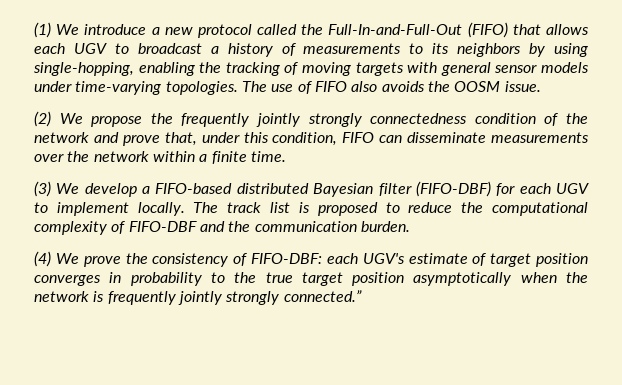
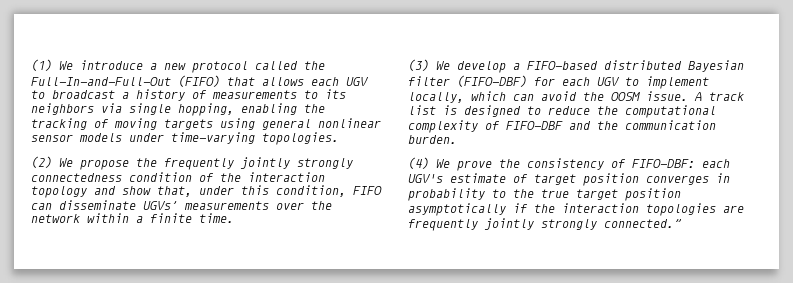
[529,43,589,57] [33,62,134,76] by using single-hopping, -> [101,103,234,116] via single hopping,
[407,62,491,76] with general -> [220,118,381,130] using general nonlinear
[241,81,541,94] The use of FIFO also avoids the OOSM issue. -> (339, 138) none
[34,132,160,146] network and prove -> [248,172,325,182] [31,186,151,198] interaction topology and show
(487, 137) none -> [143,201,178,210] UGVs’
[137,202,219,216] locally. The -> [408,91,702,103] locally, which can avoid the OOSM issue. A
[317,202,378,216] proposed -> [464,105,521,117] designed
[520,272,588,283] [34,291,105,302] when the network is -> [513,203,744,216] if the interaction topologies are

